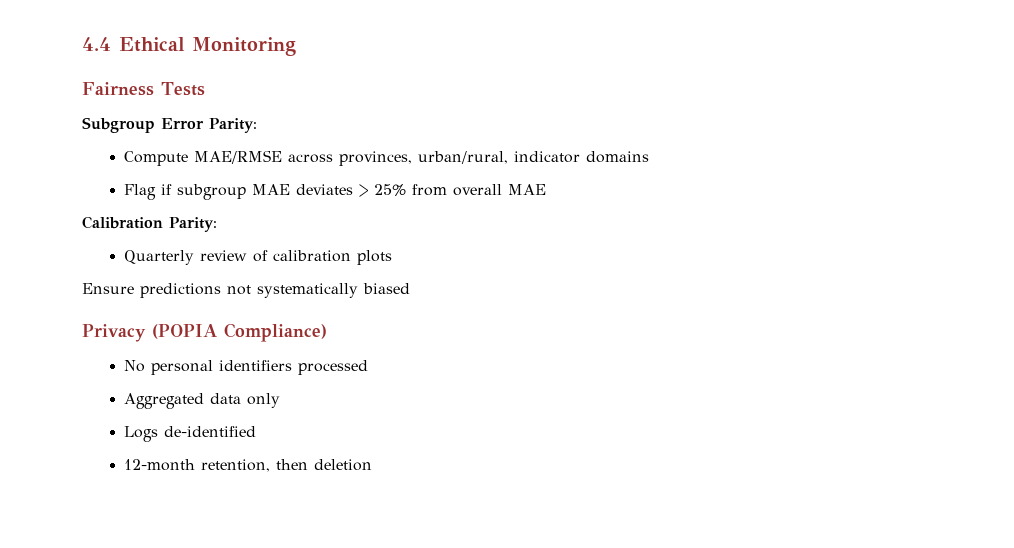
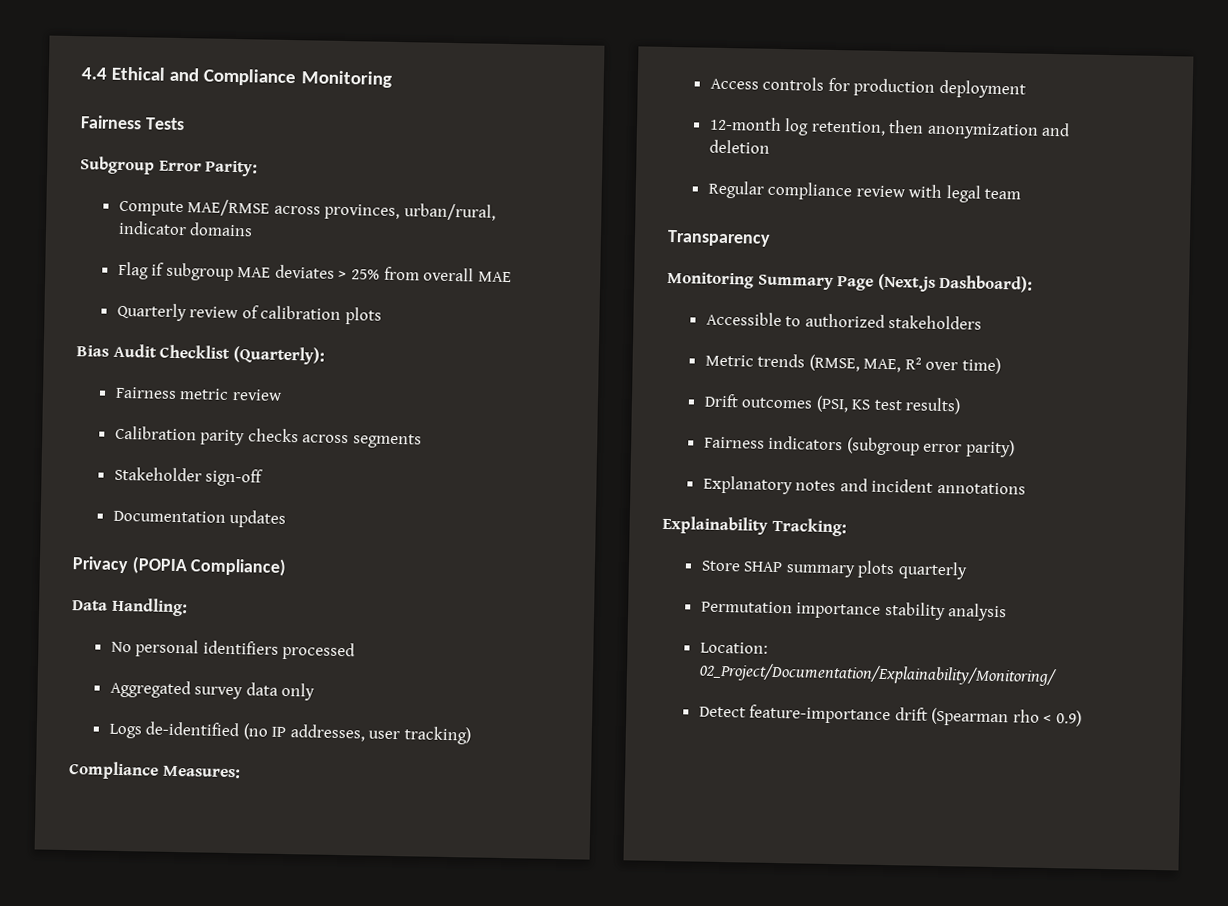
(185, 44) none -> [169,67,297,87] and Compliance
[82,216,217,232] // Calibration Parity: -> (512, 277) none
[82,283,410,298] Ensure predictions not systematically biased -> [76,343,325,365] [114,386,282,401] [114,425,422,449] [113,466,264,487] [112,509,287,529] Bias Audit Checklist (Quarterly): // Fairness metric review // Calibration parity checks across segments // Stakeholder sign-off // Documentation updates
(327, 332) none -> [72,597,188,617] // Data Handling:
(204, 401) none -> [194,686,244,700] survey
(256, 431) none -> [242,723,472,745] [68,761,241,780] [709,76,1026,99] (no IP addresses, user tracking) // Compliance Measures: // Access controls for production deployment
(195, 465) none -> [784,118,810,136] log
(308, 464) none -> [926,122,1071,140] anonymization and
(372, 465) none -> [707,180,1022,203] [667,229,771,247] [667,271,1034,293] [705,311,983,330] [704,353,1002,375] [703,393,962,415] [703,435,1015,458] [702,475,1026,495] [662,515,847,537] [700,560,968,580] [700,600,1008,622] [699,641,768,654] [698,662,1057,687] [698,704,1083,727] // Regular compliance review with legal team // Transparency // Monitoring Summary Page (Next.js Dashboard): // Accessible to authorized stakeholders // Metric trends (RMSE, MAE, R² over time) // Drift outcomes (PSI, KS test results) // Fairness indicators (subgroup error parity) // Explanatory notes and incident annotations // Explainability Tracking: // Store SHAP summary plots quarterly // Permutation importance stability analysis // Location: 02_Project/Documentation/Explainability/Monitoring/ // Detect feature-importance drift (Spearman rho < 0.9)

